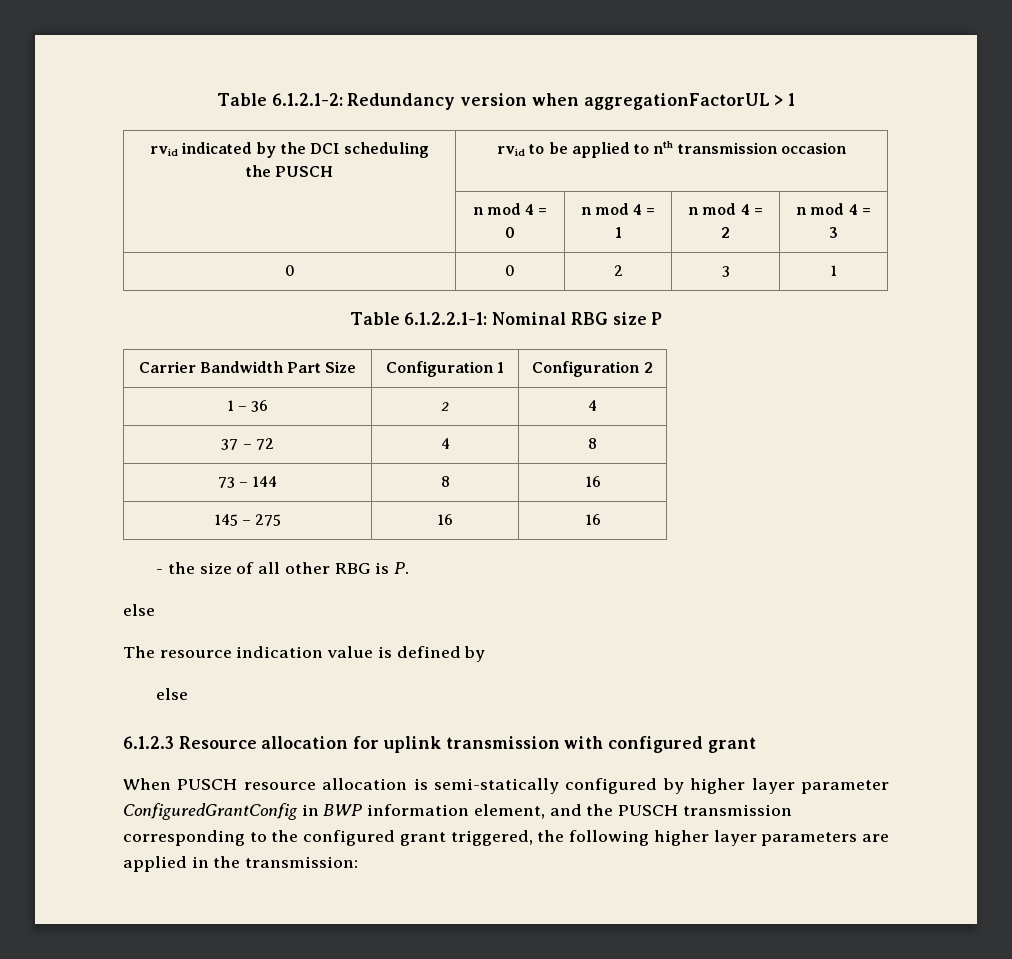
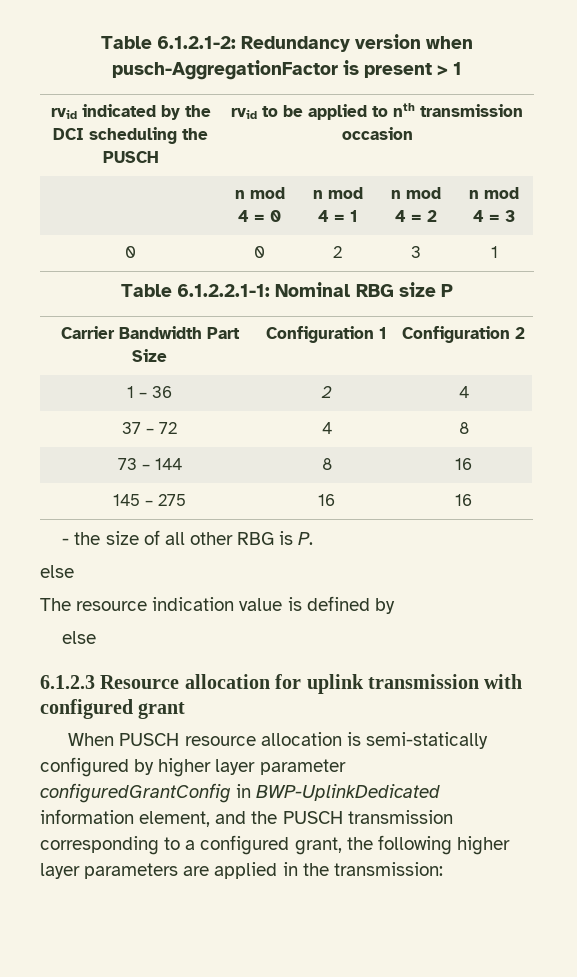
[583,93,770,110] aggregationFactorUL -> [111,60,432,80] pusch-AggregationFactor is present
[123,803,363,820] ConfiguredGrantConfig in BWP -> [40,783,441,803] configuredGrantConfig in BWP-UplinkDedicated
[271,830,533,846] the configured grant triggered, -> [185,835,342,855] a configured grant,

